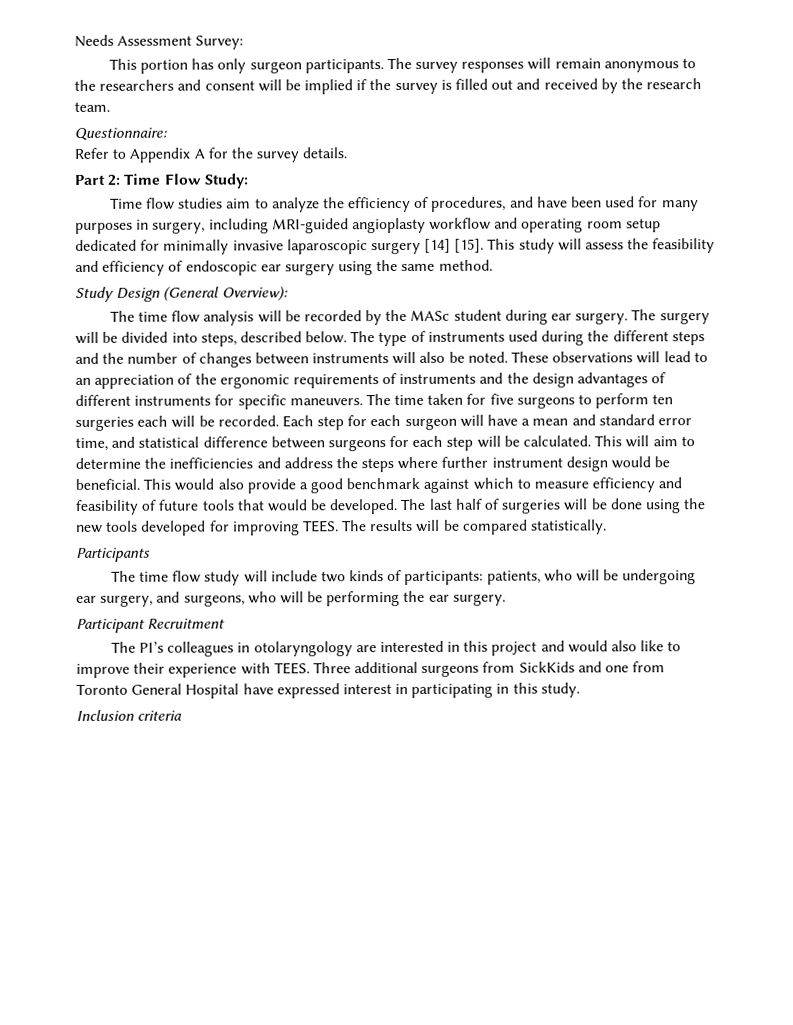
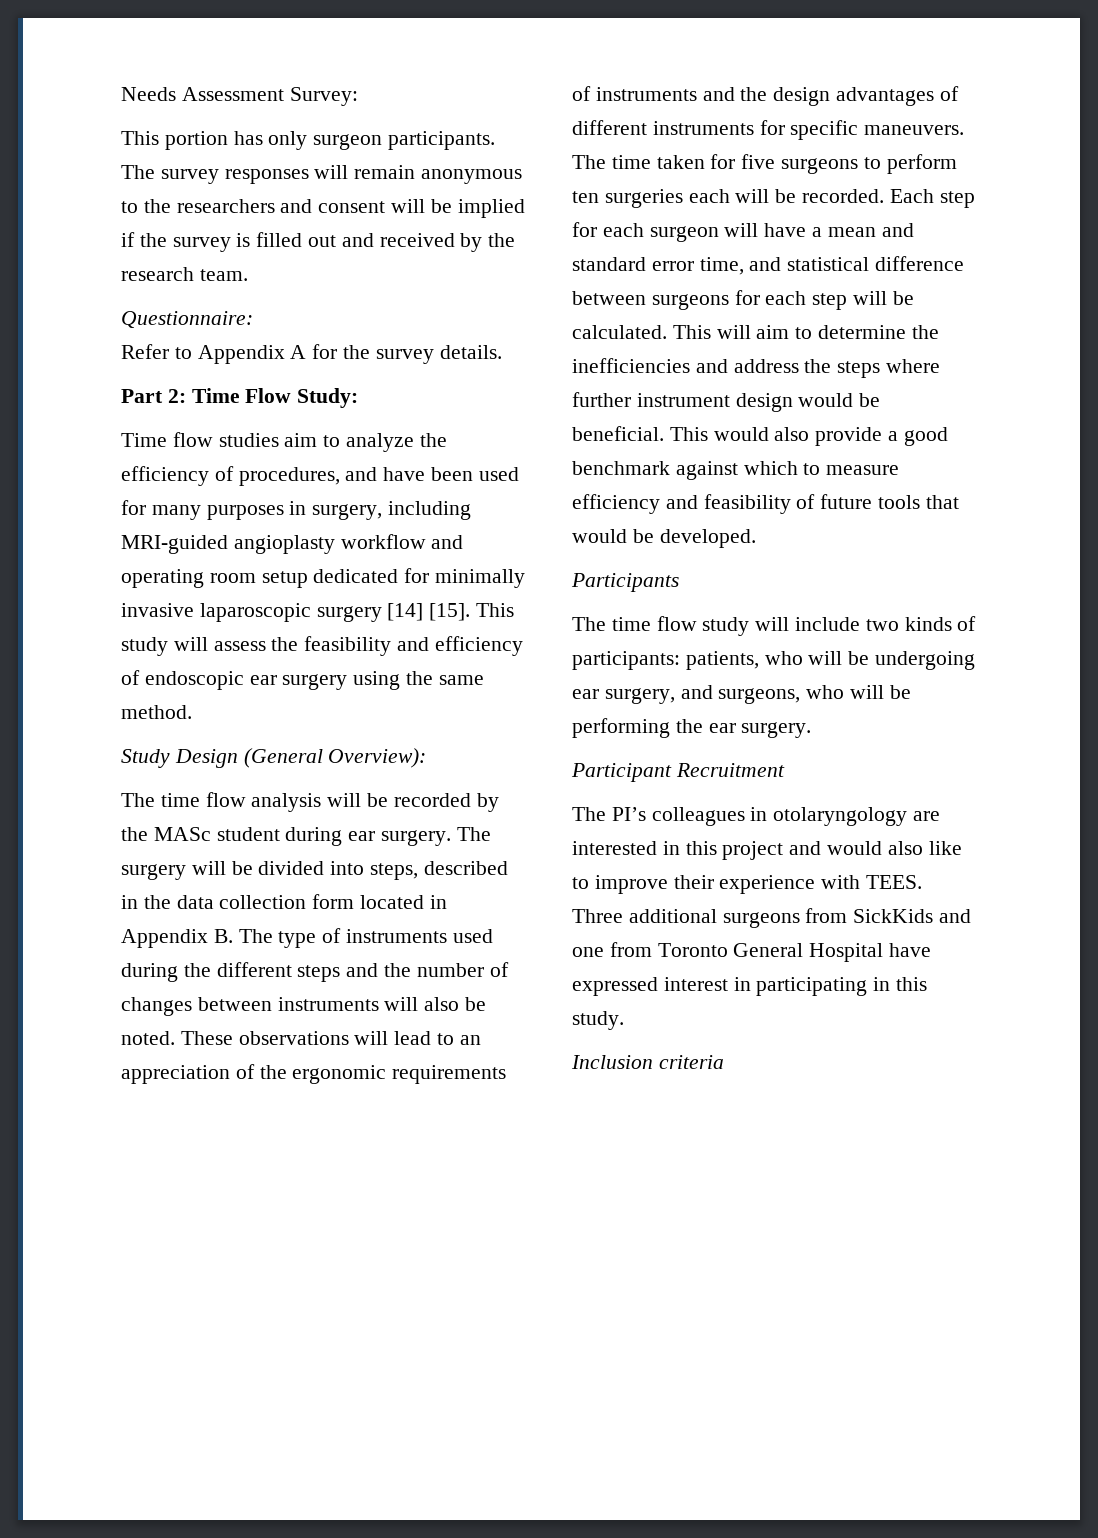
[305,331,348,344] below. -> [121,894,447,909] [121,929,233,948] in the data collection form located in Appendix B.
[400,498,706,514] [76,519,608,536] The last half of surgeries will be done using the new tools developed for improving TEES. The results will be compared statistically. -> (756, 538) none

